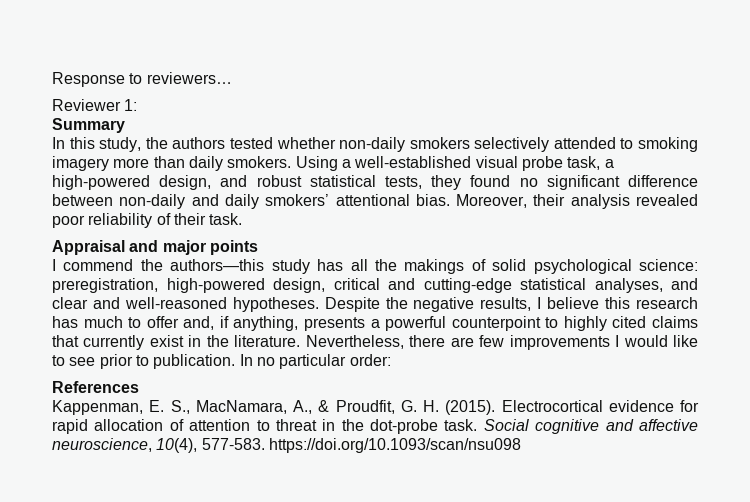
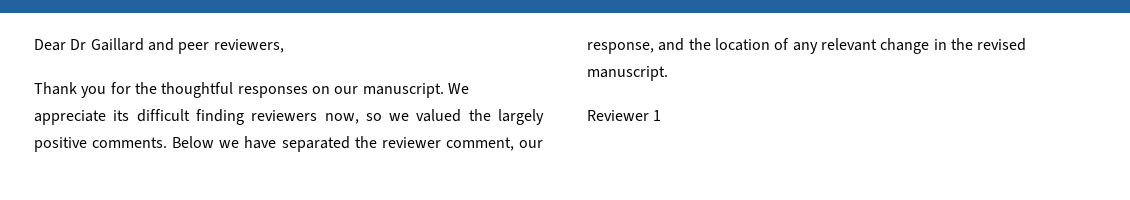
[52,72,232,87] [52,99,138,111] [52,118,125,133] [52,137,698,152] [52,156,614,171] [52,175,698,190] [52,194,698,209] [52,213,243,228] [52,240,258,255] [52,259,699,274] [52,278,698,293] [52,297,699,312] [52,316,698,331] [52,335,698,350] [52,354,391,369] [52,381,139,393] [52,400,699,415] [52,419,698,434] [52,438,521,453] Response to reviewers… // Reviewer 1: // Summary // In this study, the authors tested whether non-daily smokers selectively attended to smoking imagery more than daily smokers. Using a well-established visual probe task, a high-powered design, and robust statistical tests, they found no significant difference between non-daily and daily smokers’ attentional bias. Moreover, their analysis revealed poor reliability of their task. // Appraisal and major points // I commend the authors—this study has all the makings of solid psychological science: preregistration, high-powered design, critical and cutting-edge statistical analyses, and clear and well-reasoned hypotheses. Despite the negative results, I believe this research has much to offer and, if anything, presents a powerful counterpoint to highly cited claims that currently exist in the literature. Nevertheless, there are few improvements I would like to see prior to publication. In no particular order: // References // Kappenman, E. S., MacNamara, A., & Proudfit, G. H. (2015). Electrocortical evidence for rapid allocation of attention to threat in the dot-probe task. Social cognitive and affective neuroscience, 10(4), 577-583. https://doi.org/10.1093/scan/nsu098 -> [34,38,284,54] [34,82,469,98] [34,109,545,125] [34,136,543,152] [587,38,1027,54] [587,66,668,81] [587,110,662,121] Dear Dr Gaillard and peer reviewers, // Thank you for the thoughtful responses on our manuscript. We appreciate its difficult finding reviewers now, so we valued the largely positive comments. Below we have separated the reviewer comment, our response, and the location of any relevant change in the revised manuscript. // Reviewer 1

